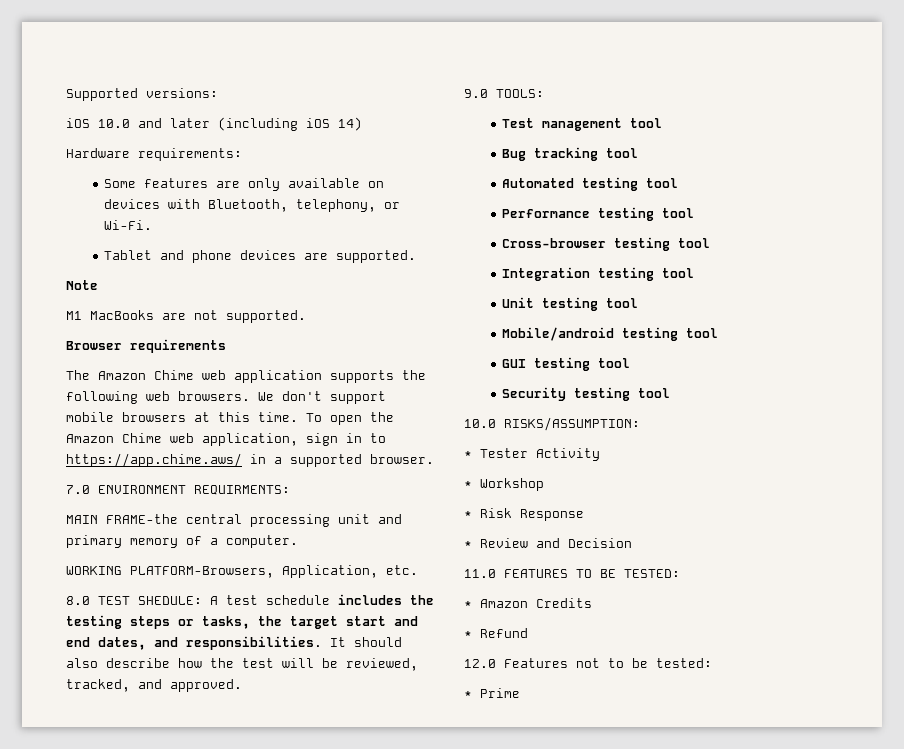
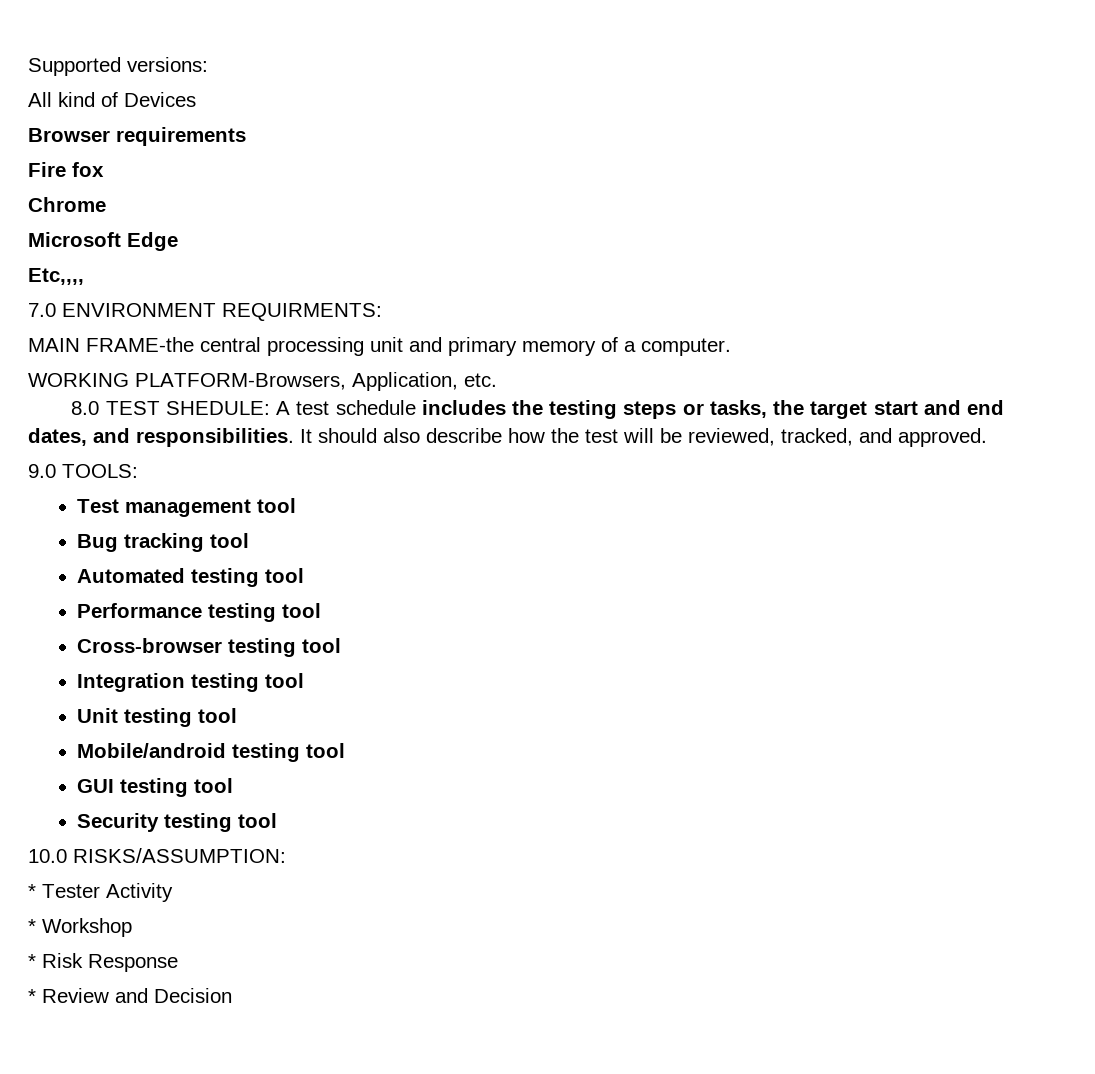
[66,117,362,131] [66,148,242,161] [104,178,385,191] [104,199,401,212] [104,220,153,230] [104,250,417,263] [66,280,98,290] [66,310,306,323] [66,339,226,353] [66,370,426,383] [66,391,386,404] [66,412,394,425] [66,433,386,446] [66,453,434,467] iOS 10.0 and later (including iOS 14) // Hardware requirements: // Some features are only available on devices with Bluetooth, telephony, or Wi-Fi. // Tablet and phone devices are supported. // Note // M1 MacBooks are not supported. // Browser requirements // The Amazon Chime web application supports the following web browsers. We don't support mobile browsers at this time. To open the Amazon Chime web application, sign in to https://app.chime.aws/ in a supported browser. -> [28,92,196,107] [28,127,246,146] [28,162,104,177] [28,197,106,212] [28,232,178,251] [28,268,84,285] All kind of Devices // Browser requirements // Fire fox // Chrome // Microsoft Edge // Etc,,,,
[464,569,680,578] [464,598,592,608] [464,628,528,638] [464,658,712,668] [464,688,520,698] // 11.0 FEATURES TO BE TESTED: // * Amazon Credits // * Refund // 12.0 Features not to be tested: // * Prime -> (232, 995) none

